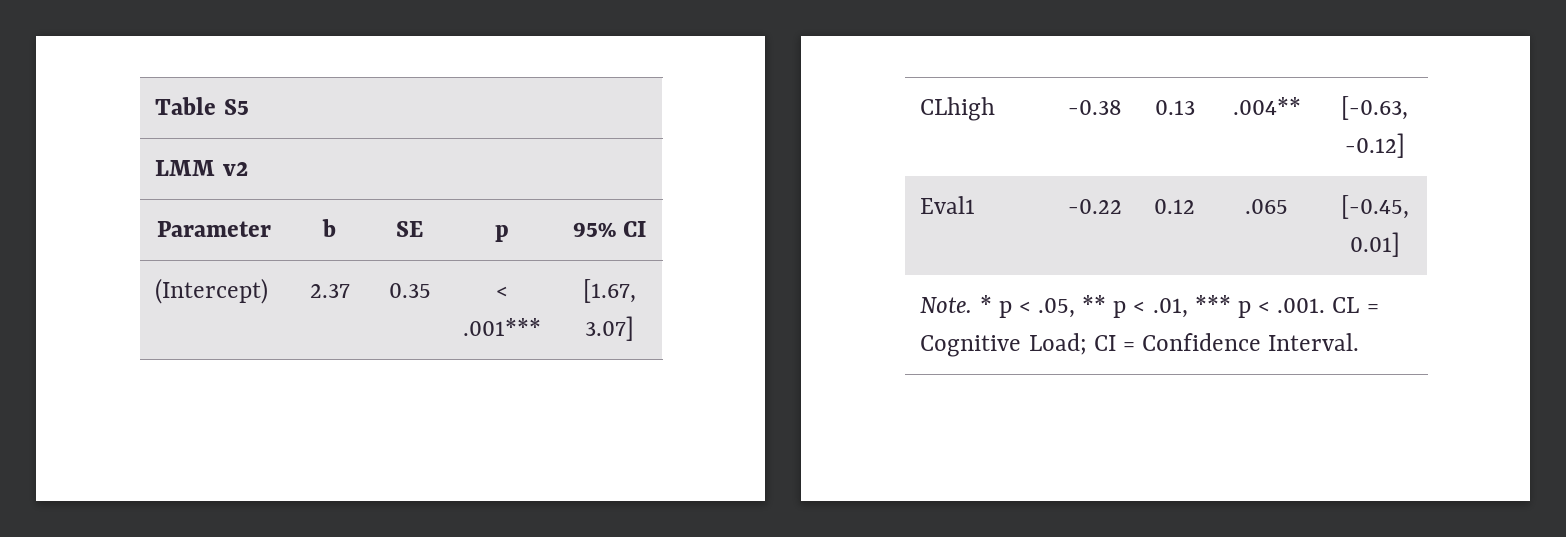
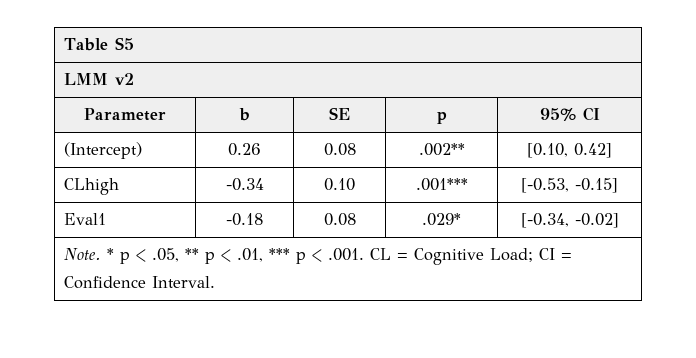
[309,284,350,298] [388,283,431,298] [495,286,508,298] [462,318,541,336] [583,279,636,303] [585,316,634,341] [920,97,996,121] [1067,100,1122,115] [1154,100,1195,115] [1232,97,1301,115] [1341,96,1408,120] [1344,133,1405,158] [920,196,976,214] [1067,199,1122,214] [1154,199,1195,214] [1245,199,1288,214] [1340,195,1409,219] [1349,232,1400,257] 2.37 | 0.35 | < .001*** | [1.67, 3.07] // CLhigh | -0.38 | 0.13 | .004** | [-0.63, -0.12] // Eval1 | -0.22 | 0.12 | .065 | [-0.45, 0.01] -> [228,143,261,156] [323,143,356,156] [418,143,465,156] [527,143,612,158] [64,178,120,195] [225,178,264,191] [324,178,355,191] [415,178,468,191] [521,178,618,193] [64,213,107,225] [226,213,263,226] [323,213,356,226] [422,213,461,226] [520,213,619,228] 0.26 | 0.08 | .002** | [0.10, 0.42] // CLhigh | -0.34 | 0.10 | .001*** | [-0.53, -0.15] // Eval1 | -0.18 | 0.08 | .029* | [-0.34, -0.02]

